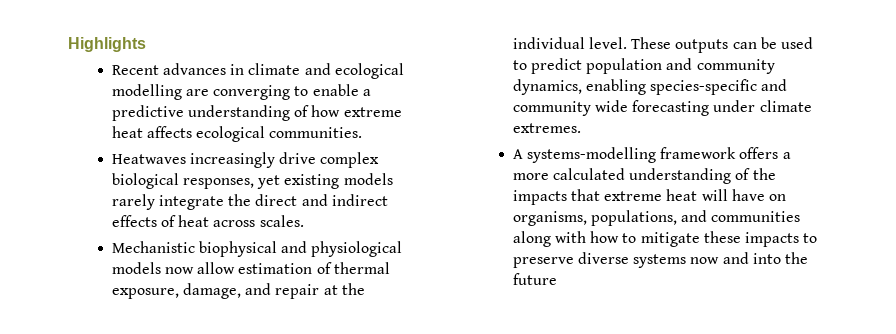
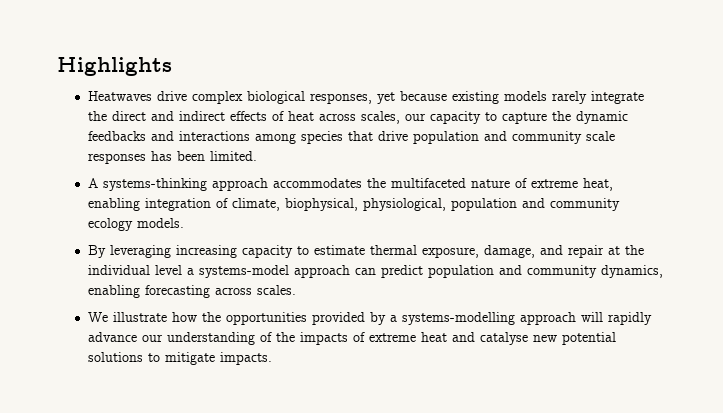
[111,63,404,79] [111,84,371,100] [111,105,402,121] [111,126,363,142] // Recent advances in climate and ecological modelling are converging to enable a predictive understanding of how extreme heat affects ecological communities. -> (172, 66) none
[190,152,276,168] increasingly -> (153, 96) none
(281, 182) none -> [400,91,448,101] because
[259,215,304,227] [111,241,403,257] [111,262,332,274] scales. // Mechanistic biophysical and physiological models now allow estimation of -> [361,111,629,124] [88,131,616,144] [88,151,258,164] [88,178,614,191] [88,198,621,211] [88,218,185,231] [88,245,366,258] scales, our capacity to capture the dynamic feedbacks and interactions among species that drive population and community scale responses has been limited. // A systems-thinking approach accommodates the multifaceted nature of extreme heat, enabling integration of climate, biophysical, physiological, population and community ecology models. // By leveraging increasing capacity to estimate
[589,37,814,53] [512,60,527,70] level. These outputs can be used to -> [155,265,377,278] level a systems-model approach can
[650,79,788,95] [512,100,812,116] [512,123,581,133] [512,147,791,163] [512,168,626,180] species-specific and community wide forecasting under climate extremes. // A systems-modelling framework offers a more calculated -> [145,285,297,298] [88,312,653,325] [88,332,164,342] forecasting across scales. // We illustrate how the opportunities provided by a systems-modelling approach will rapidly advance our
[571,189,787,201] [512,210,801,226] [512,231,818,247] [512,252,809,268] [512,273,557,285] that extreme heat will have on organisms, populations, and communities along with how to mitigate these impacts to preserve diverse systems now and into the future -> [353,332,617,345] [88,352,273,365] of extreme heat and catalyse new potential solutions to mitigate impacts.

